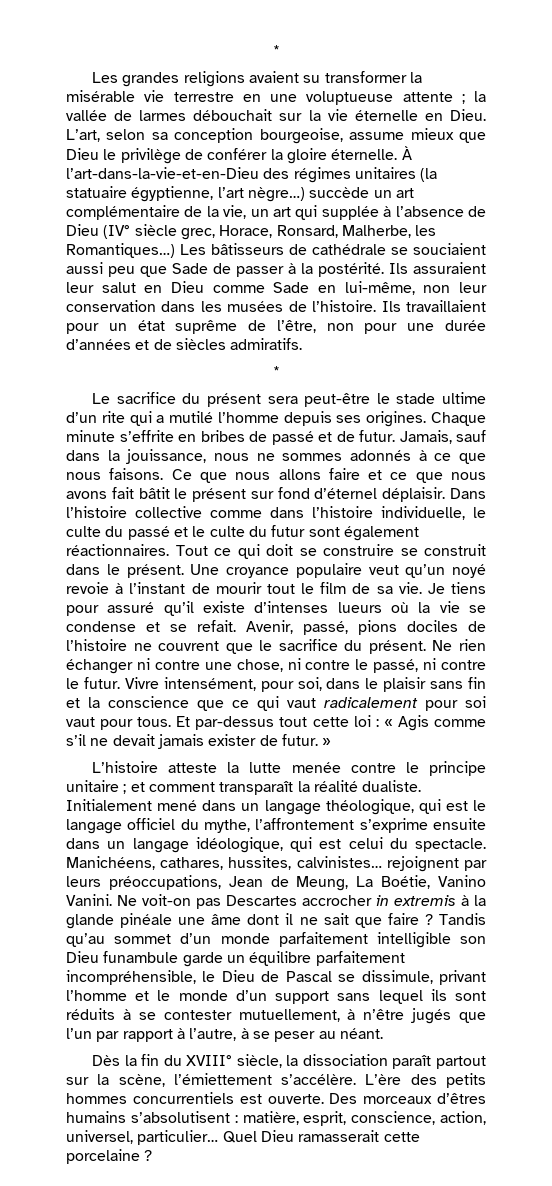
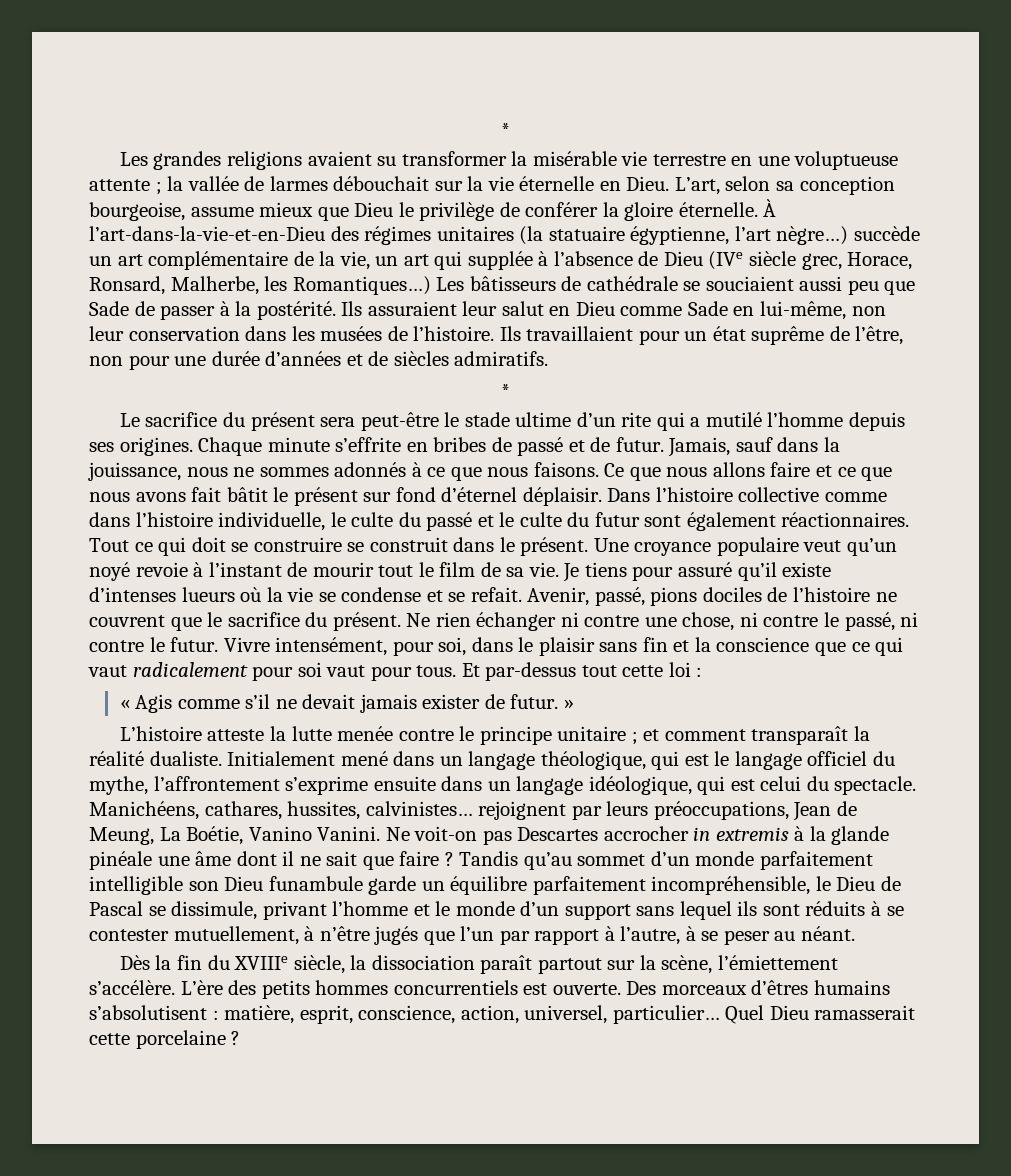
[103,225,131,239] (IV° -> [708,251,744,270] (IVe
(379, 723) none -> (703, 672) //
[186,1055,233,1066] XVIII° -> [234,956,289,970] XVIIIe

